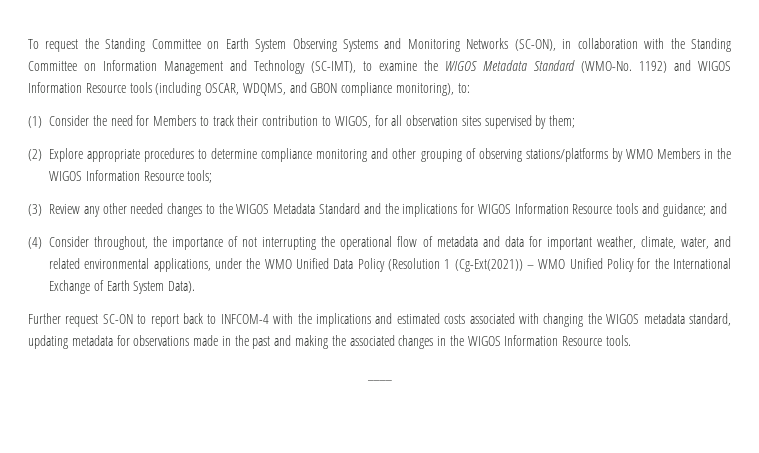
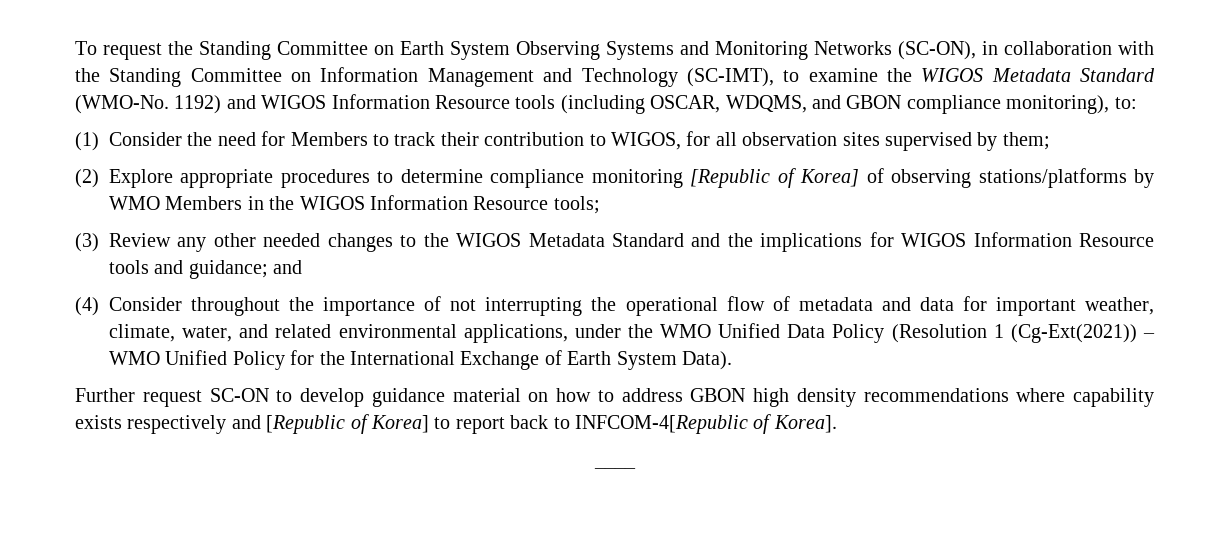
[371,148,462,162] and other grouping -> [690,168,860,188] [Republic of Korea]
[94,236,149,250] throughout, -> [191,297,281,316] throughout
[150,313,731,327] [28,335,632,349] report back to INFCOM-4 with the implications and estimated costs associated with changing the WIGOS metadata standard, updating metadata for observations made in the past and making the associated changes in the WIGOS Information Resource tools. -> [300,388,1154,407] [75,414,837,434] develop guidance material on how to address GBON high density recommendations where capability exists respectively and [Republic of Korea] to report back to INFCOM-4[Republic of Korea].

